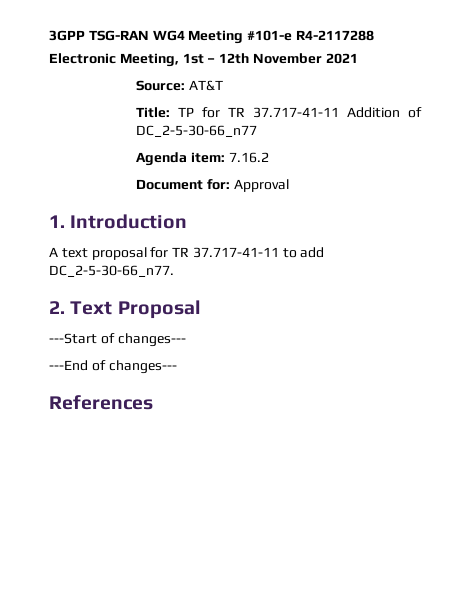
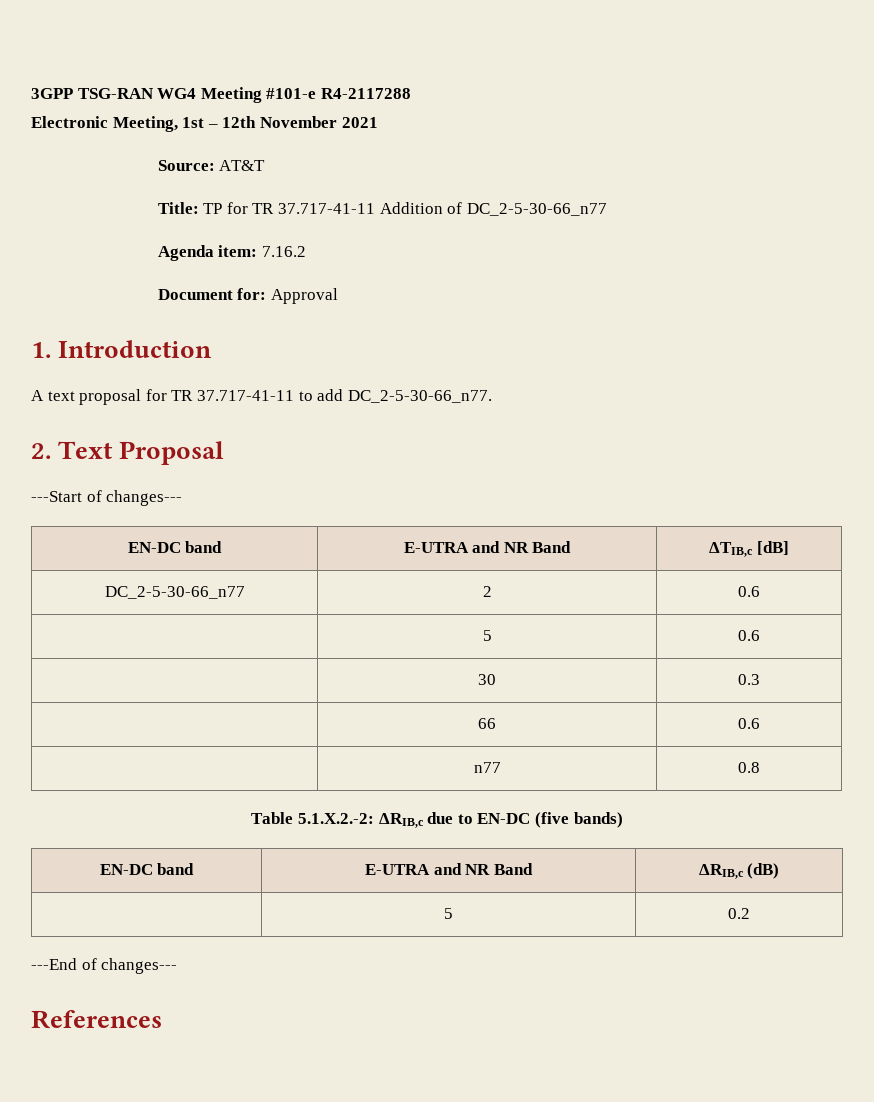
(186, 340) none -> [127,541,223,553] [403,541,572,553] [709,541,789,557] [104,586,245,599] [482,586,492,597] [738,586,760,597] [482,630,492,641] [738,630,760,641] [478,674,496,685] [738,674,760,685] [478,718,496,729] [738,718,760,729] [473,762,501,773] [738,762,760,773] [251,812,623,828] [99,863,195,875] [365,863,533,875] [698,863,780,879] [444,908,453,919] [728,908,750,919] // EN-DC band | E-UTRA and NR Band | ΔTIB,c [dB] // DC_2-5-30-66_n77 | 2 | 0.6 // | 5 | 0.6 // | 30 | 0.3 // | 66 | 0.6 // | n77 | 0.8 // Table 5.1.X.2.-2: ΔRIB,c due to EN-DC (five bands) // EN-DC band | E-UTRA and NR Band | ΔRIB,c (dB) // | 5 | 0.2

